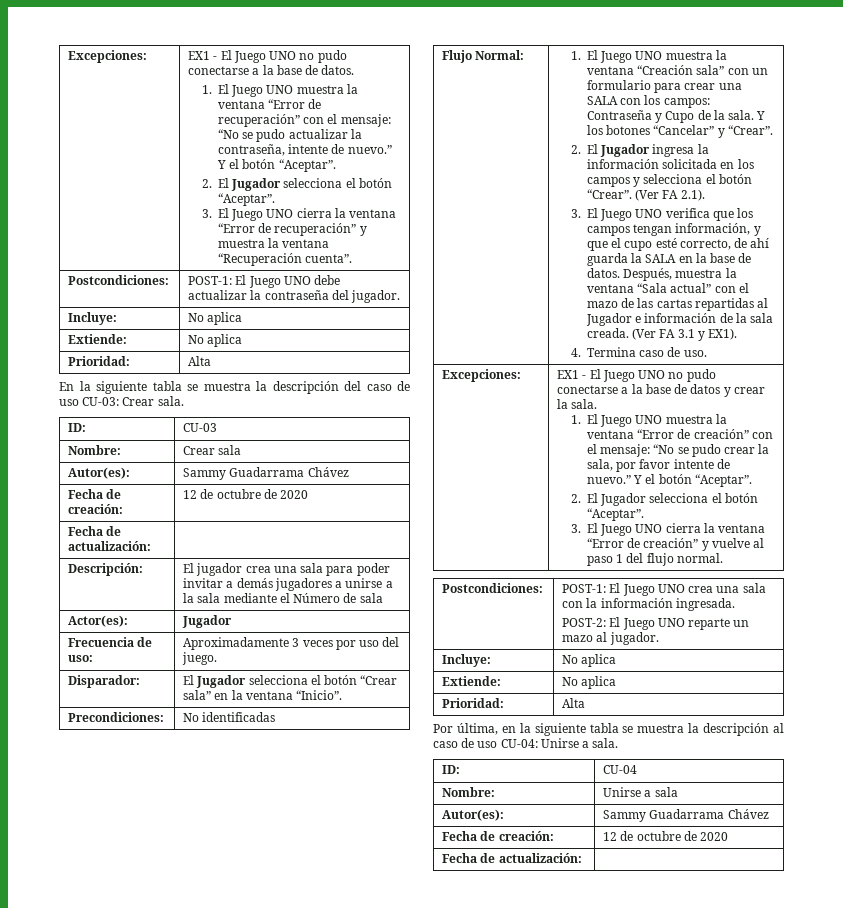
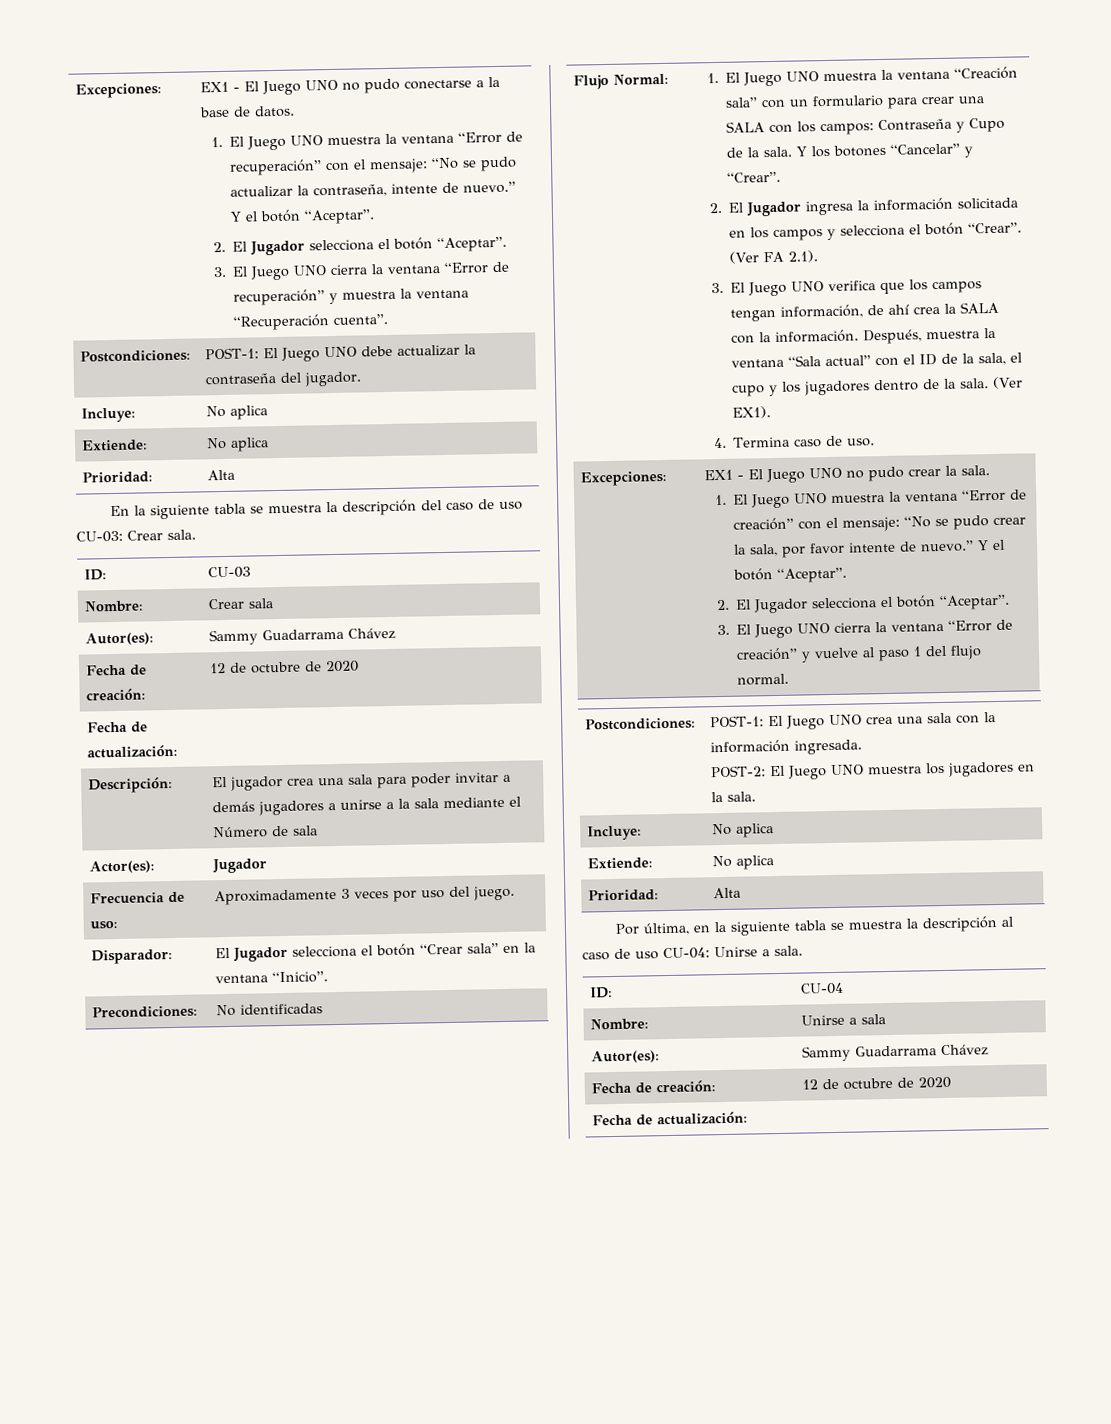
[753,226,761,236] [586,238,731,251] y que el cupo esté correcto, -> (864, 311) none
[586,253,628,266] guarda -> [913,305,941,315] crea
[678,253,752,263] [586,268,620,278] en la base de datos. -> [731,329,860,344] con la información.
[586,298,769,311] [585,313,774,326] [586,328,705,341] mazo de las cartas repartidas al Jugador e información de la sala creada. (Ver FA 3.1 y -> [919,352,1023,366] [732,376,1024,397] ID de la sala, el cupo y los jugadores dentro de la sala. (Ver
[557,384,731,397] conectarse a la base de datos y -> (905, 474) none
[688,618,750,630] [562,632,659,645] reparte un mazo al jugador. -> [868,761,1036,777] [711,791,757,803] muestra los jugadores en la sala.

